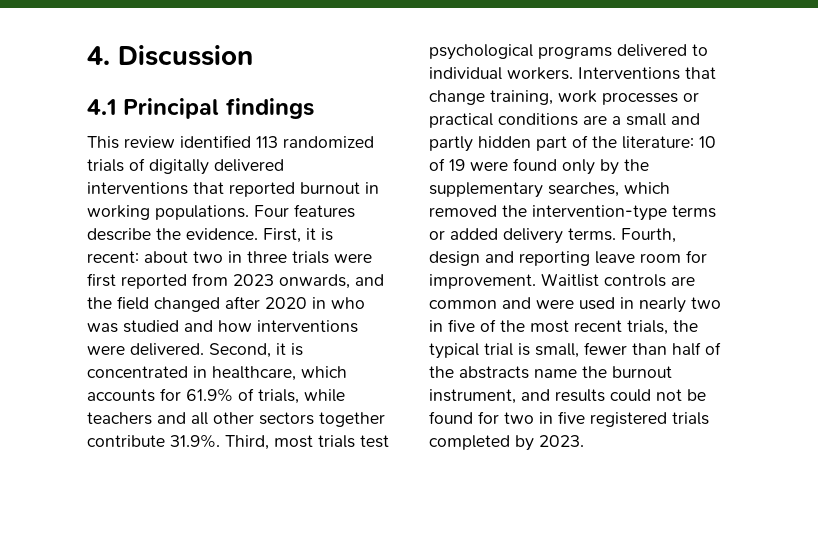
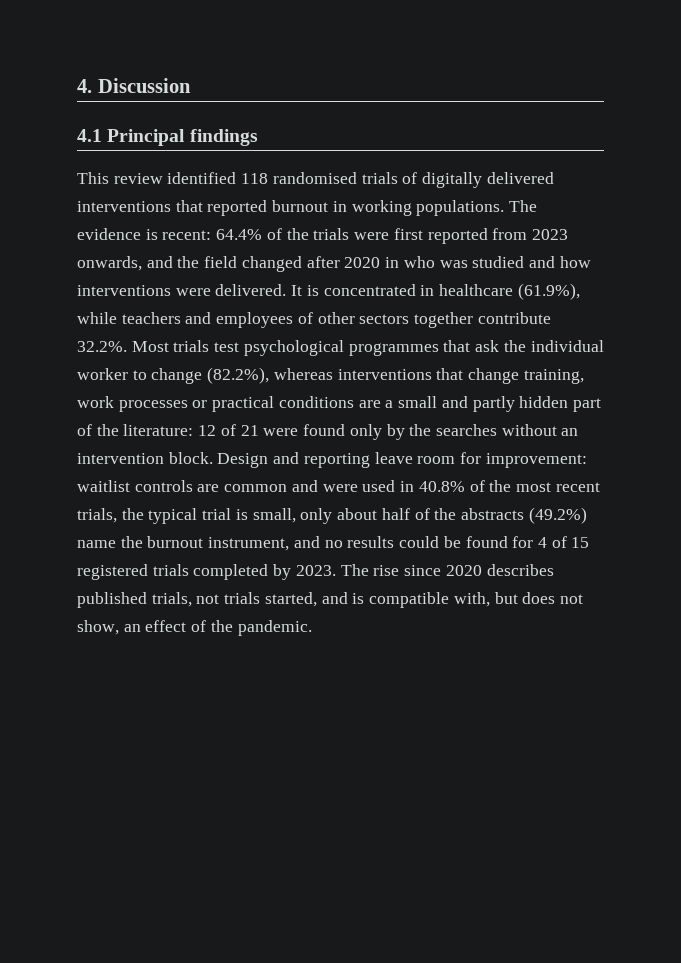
[256,136,374,148] 113 randomized -> [241,172,357,184] 118 randomised
[254,204,355,218] [87,228,333,243] [87,251,287,263] Four features describe the evidence. First, it is recent: about two in three -> [509,200,538,212] [77,228,309,240] The evidence is recent: 64.4% of the
[209,343,286,358] Second, it -> [291,285,303,296] It
[212,366,347,381] [87,388,299,404] healthcare, which accounts for 61.9% of trials, -> [439,283,580,300] healthcare (61.9%),
[191,412,208,425] all -> [216,312,313,328] employees of
[170,434,389,450] [429,44,708,60] [429,67,680,80] 31.9%. Third, most trials test psychological programs delivered to individual workers. Interventions -> [77,340,604,356] [77,367,432,384] 32.2%. Most trials test psychological programmes that ask the individual worker to change (82.2%), whereas interventions
[699,136,716,148] [429,158,465,171] 10 of 19 -> [198,424,259,436] 12 of 21
[429,182,670,198] [429,205,716,221] [429,228,676,244] [429,251,480,266] supplementary searches, which removed the intervention-type terms or added delivery terms. Fourth, design -> [435,424,579,436] [77,452,269,468] searches without an intervention block. Design
[429,273,599,289] improvement. Waitlist -> [485,453,587,468] [77,480,130,492] improvement: waitlist
[639,297,721,313] [429,319,475,332] nearly two in five -> [418,481,465,492] 40.8%
[584,342,667,355] fewer than -> [300,508,378,524] only about
(529, 372) none -> [528,507,587,524] (49.2%)
(550, 395) none -> [324,540,343,548] no
[656,389,682,401] not -> (440, 542) none
[504,411,585,424] two in five -> [537,536,590,548] 4 of 15
(584, 441) none -> [340,564,554,576] [77,592,583,608] [77,620,312,636] The rise since 2020 describes published trials, not trials started, and is compatible with, but does not show, an effect of the pandemic.

